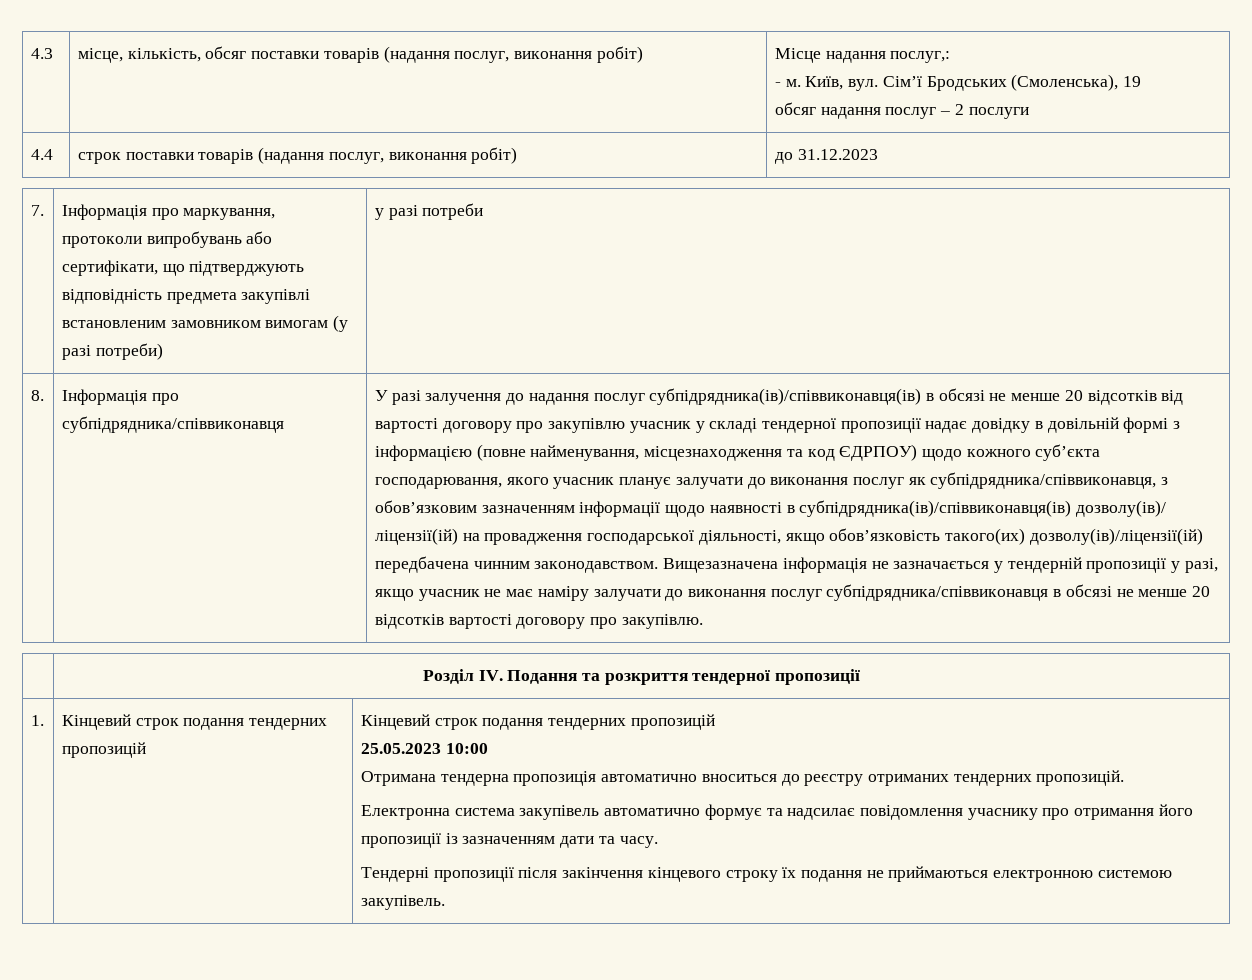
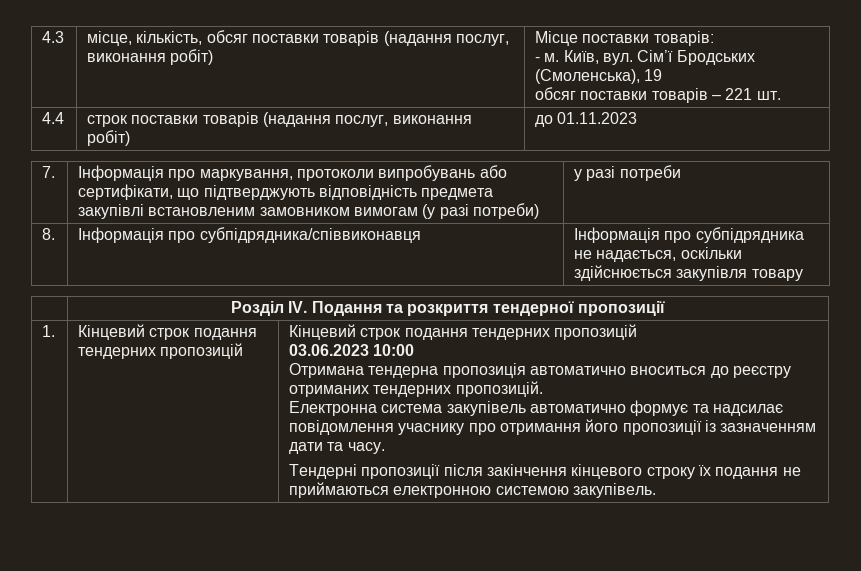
[825,51,951,63] надання послуг,: -> [582,31,714,46] поставки товарів:
[820,104,1029,119] надання послуг – 2 послуги -> [580,88,781,103] поставки товарів – 221 шт.
[797,149,878,160] 31.12.2023 -> [557,112,638,124] 01.11.2023
[374,388,1184,405] [374,417,1181,433] [374,444,1101,461] [374,472,1169,489] [374,500,1167,517] [374,528,1203,545] [374,556,1218,573] [374,584,1211,601] [374,614,703,629] У разі залучення до надання послуг субпідрядника(ів)/співвиконавця(ів) в обсязі не менше 20 відсотків від вартості договору про закупівлю учасник у складі тендерної пропозиції надає довідку в довільній формі з інформацією (повне найменування, місцезнаходження та код ЄДРПОУ) щодо кожного суб’єкта господарювання, якого учасник планує залучати до виконання послуг як субпідрядника/співвиконавця, з обов’язковим зазначенням інформації щодо наявності в субпідрядника(ів)/співвиконавця(ів) дозволу(ів)/ ліцензії(ій) на провадження господарської діяльності, якщо обов’язковість такого(их) дозволу(ів)/ліцензії(ій) передбачена чинним законодавством. Вищезазначена інформація не зазначається у тендерній пропозиції у разі, якщо учасник не має наміру залучати до виконання послуг субпідрядника/співвиконавця в обсязі не менше 20 відсотків вартості договору про закупівлю. -> [574,227,804,243] [574,247,742,262] [574,265,803,281] Інформація про субпідрядника не надається, оскільки здійснюється закупівля товару
[360,743,441,754] 25.05.2023 -> [289,344,370,356] 03.06.2023

